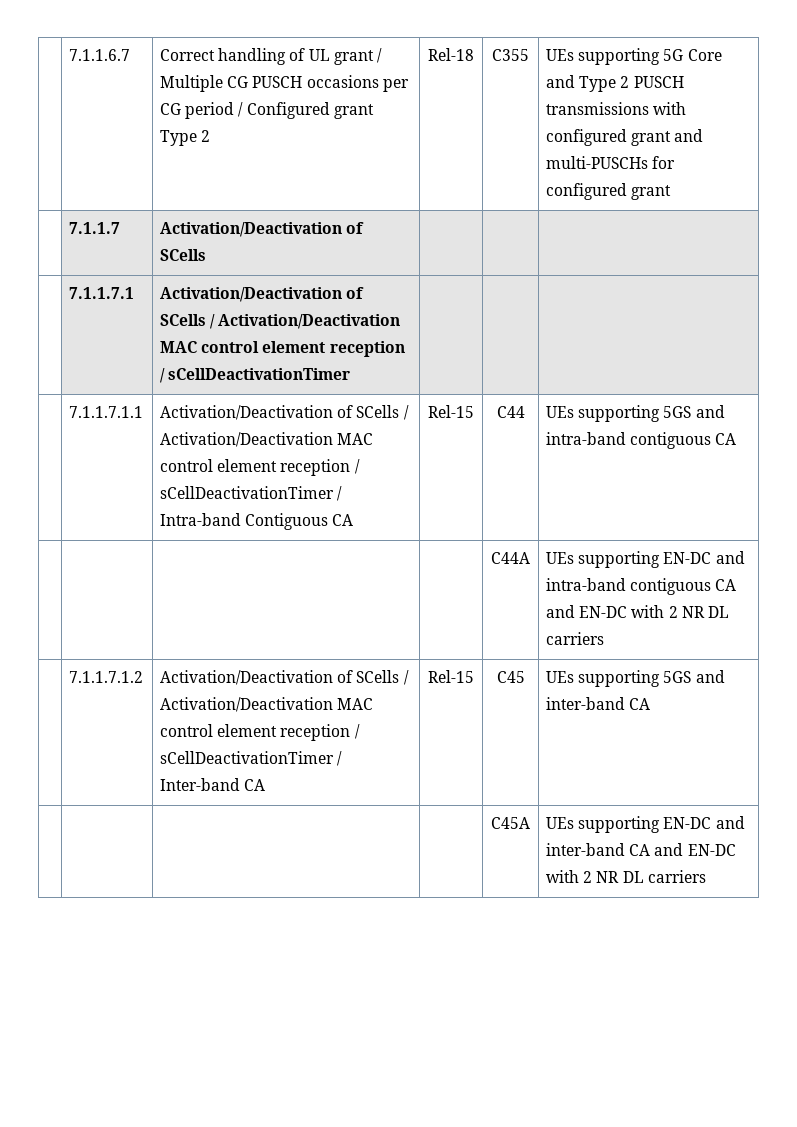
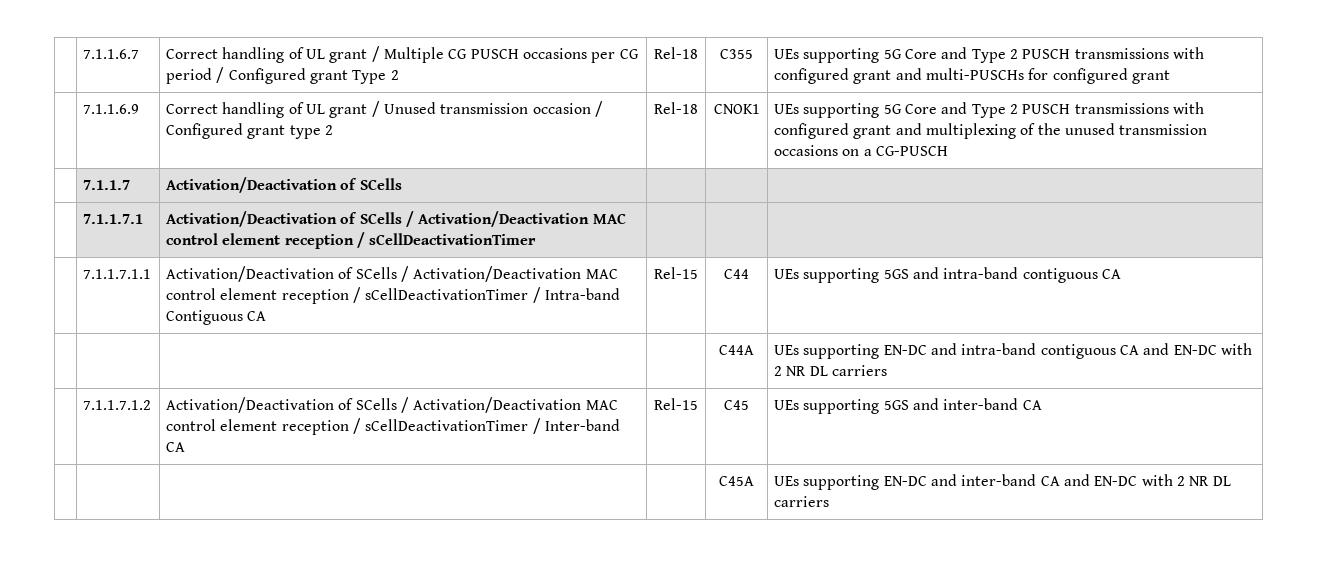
(672, 192) none -> [83,104,140,114] [166,101,604,118] [166,123,334,139] [654,102,698,114] [713,104,760,114] [774,102,1205,118] [774,123,1208,139] [774,145,949,156] // | 7.1.1.6.9 | Correct handling of UL grant / Unused transmission occasion / Configured grant type 2 | Rel-18 | CNOK1 | UEs supporting 5G Core and Type 2 PUSCH transmissions with configured grant and multiplexing of the unused transmission occasions on a CG-PUSCH

